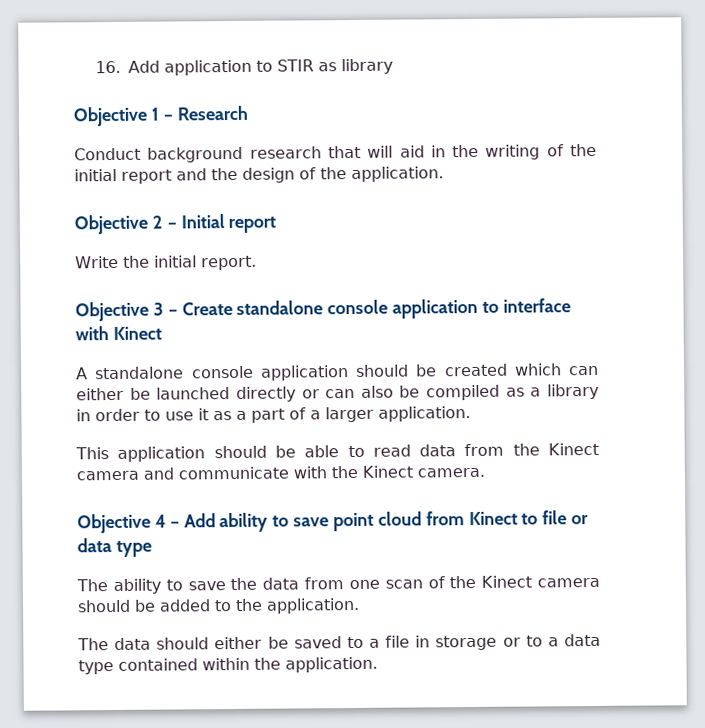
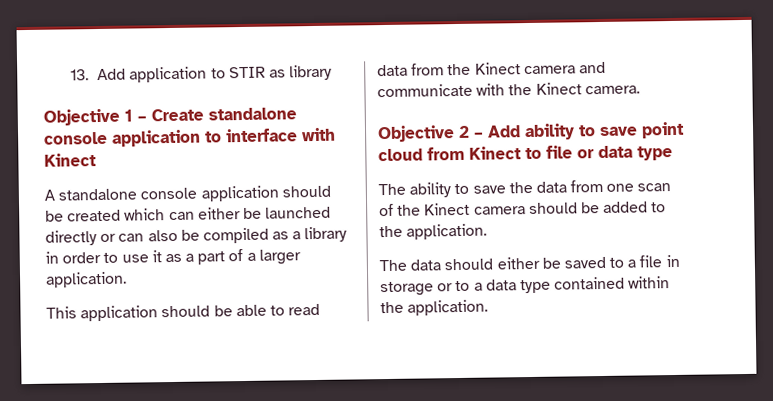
[94,60,121,74] 16. -> [70,69,90,81] 13.
[176,105,248,121] [74,143,598,163] [74,166,444,184] [74,214,277,235] [75,255,257,271] [75,301,178,322] Research // Conduct background research that will aid in the writing of the initial report and the design of the application. // Objective 2 – Initial report // Write the initial report. // Objective 3 – -> (147, 118) none
[154,514,166,528] 4 -> [458,125,470,138] 2

